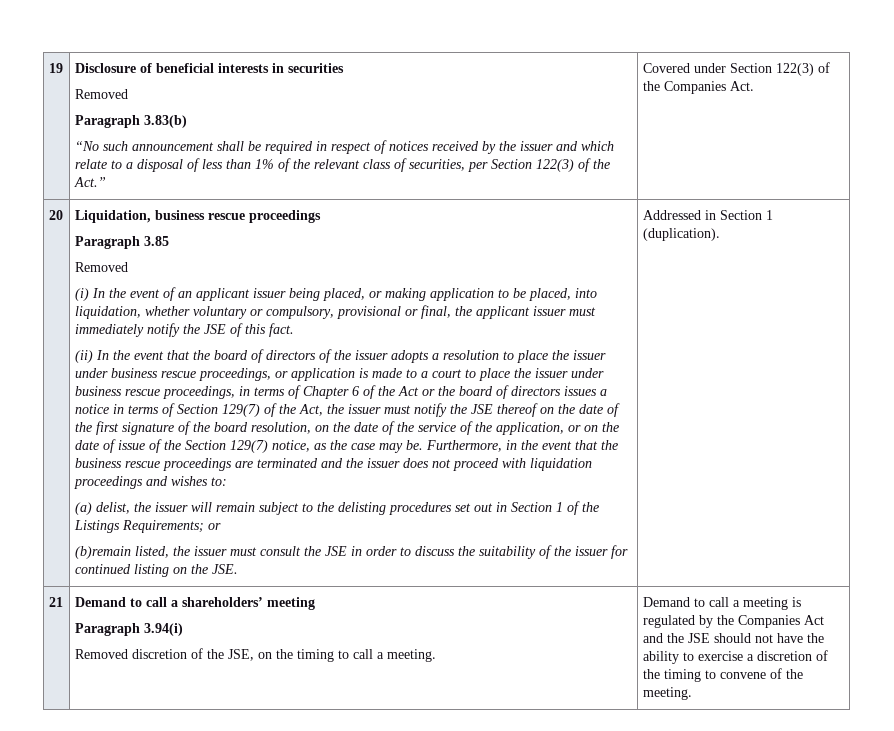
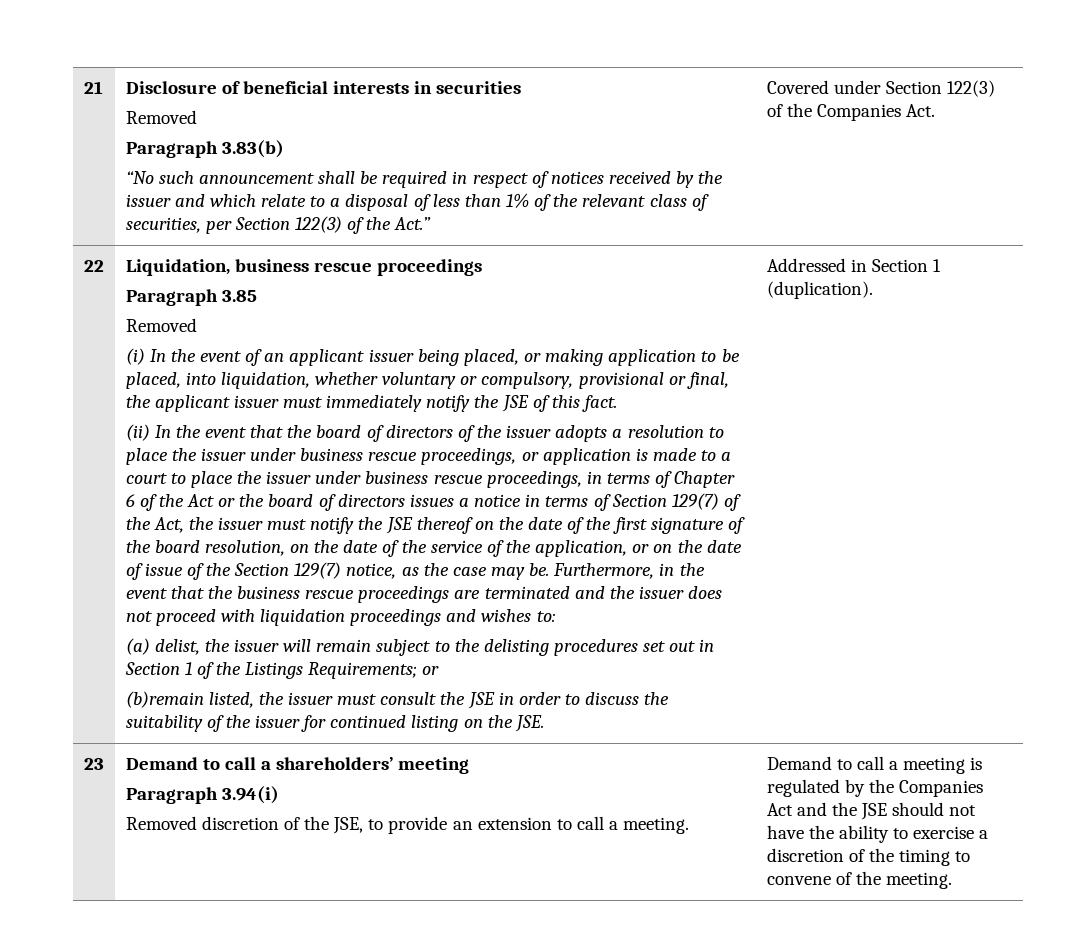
[48,63,63,73] 19 -> [83,81,103,94] 21
[48,210,63,220] 20 -> [83,260,104,272] 22
[48,597,63,607] 21 -> [83,758,104,770] 23
[257,649,334,662] on the timing -> [368,816,552,834] to provide an extension

